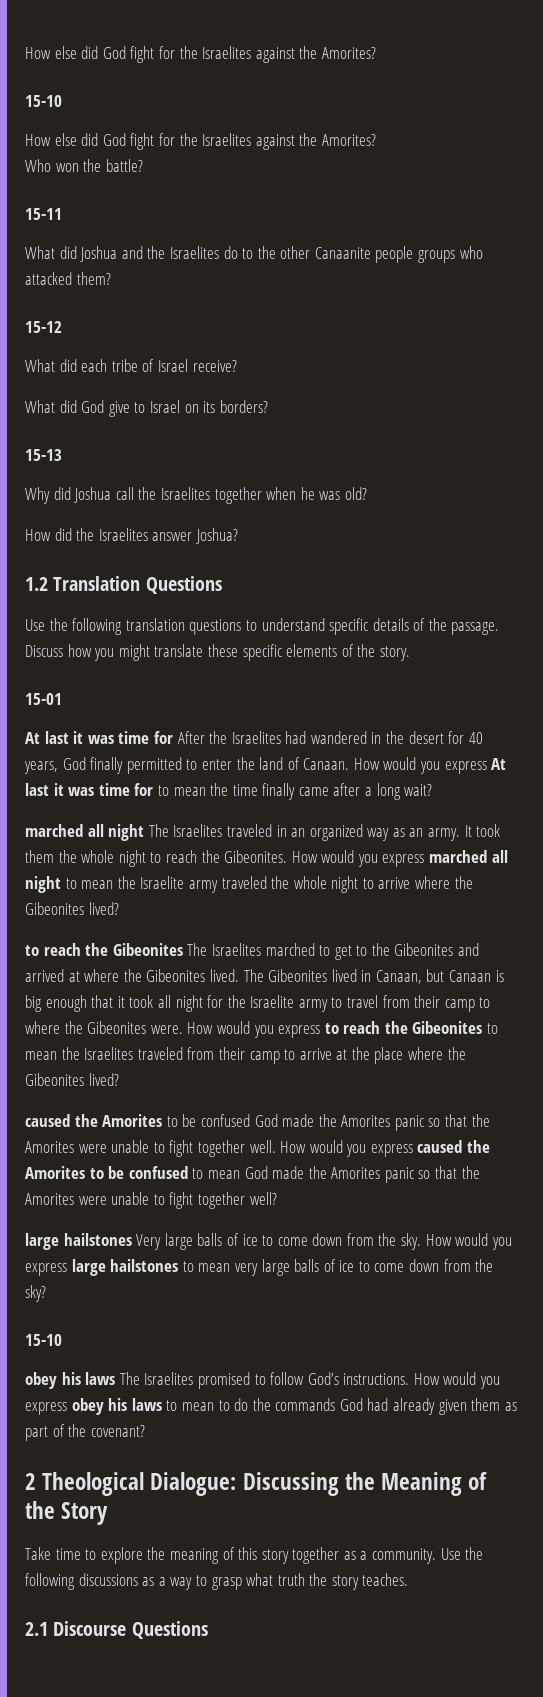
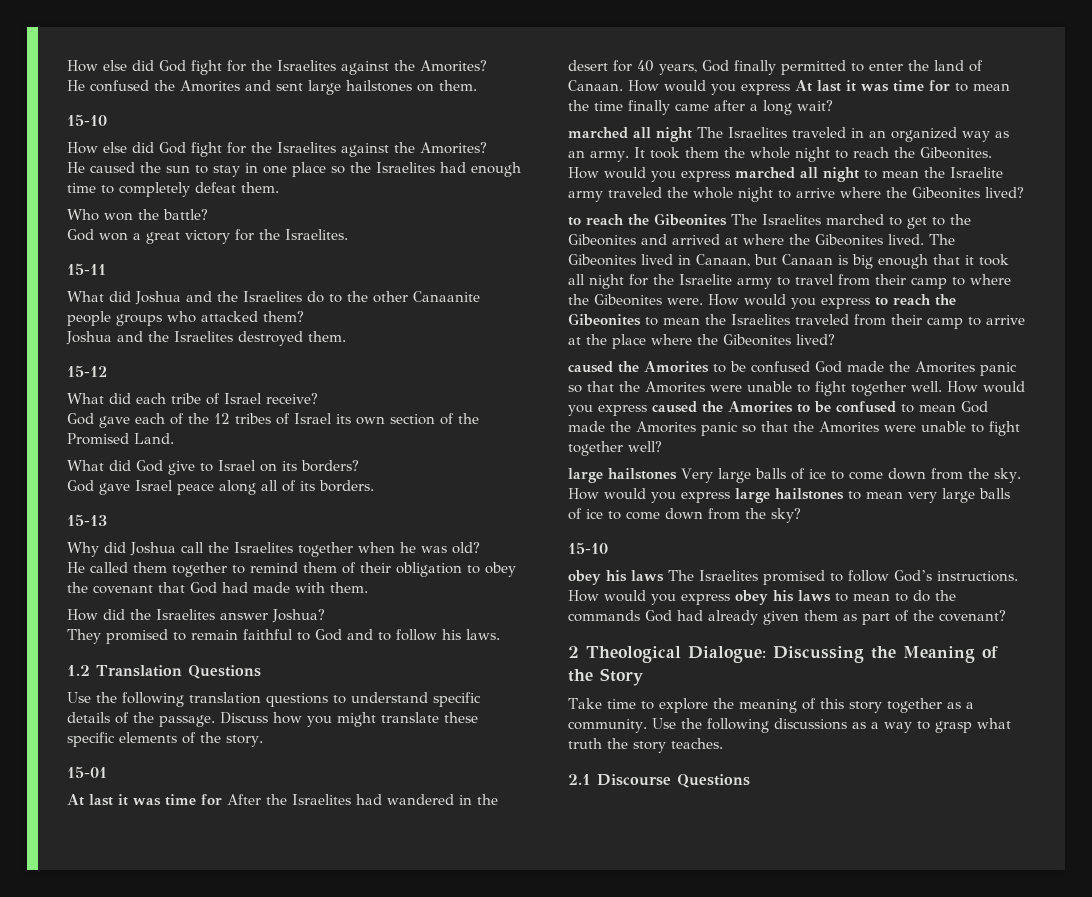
(376, 53) none -> [67,80,477,95] // He confused the Amorites and sent large hailstones on them.
[25,159,143,172] Who won the battle? -> [67,162,521,177] [67,182,279,197] [67,209,208,221] [67,229,348,244] He caused the sun to stay in one place so the Israelites had enough time to completely defeat them. // Who won the battle? // God won a great victory for the Israelites.
(111, 278) none -> [66,331,346,346] // Joshua and the Israelites destroyed them.
(237, 366) none -> [67,413,479,428] [67,433,174,445] // God gave each of the 12 tribes of Israel its own section of the Promised Land.
(268, 406) none -> [67,480,374,495] // God gave Israel peace along all of its borders.
(367, 493) none -> [67,562,516,577] [67,582,368,594] // He called them together to remind them of their obligation to obey the covenant that God had made with them.
(238, 536) none -> [67,629,500,644] // They promised to remain faithful to God and to follow his laws.

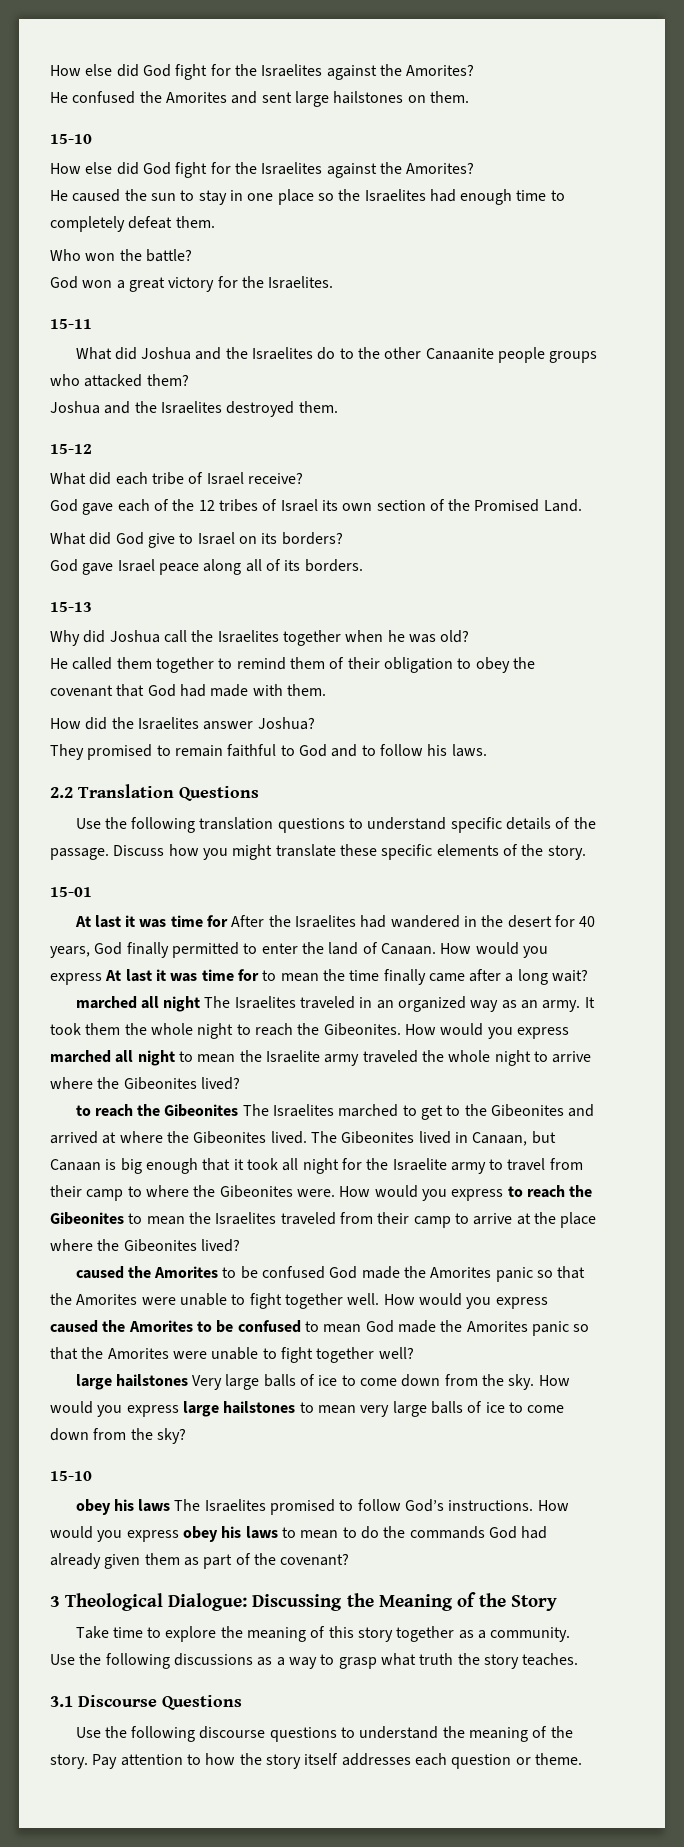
[67,665,90,676] 1.2 -> [50,787,73,798] 2.2
[568,646,579,658] 2 -> [50,1596,60,1607] 3
[568,774,591,785] 2.1 -> [50,1696,73,1707] 3.1
(750, 781) none -> [75,1726,573,1742] [50,1753,582,1769] // Use the following discourse questions to understand the meaning of the story. Pay attention to how the story itself addresses each question or theme.

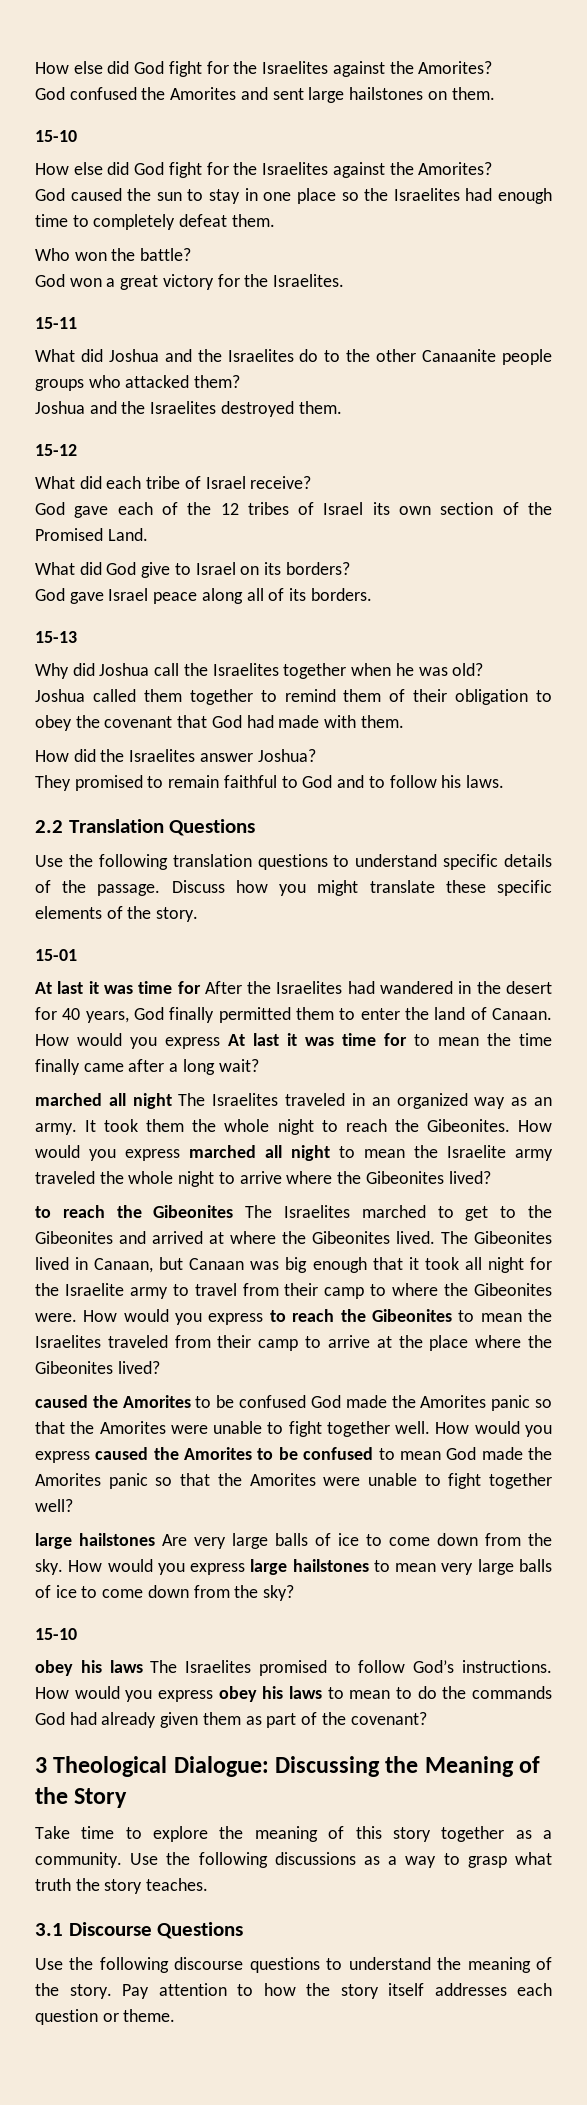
[50,92,68,103] He -> [35,87,65,100] God
[50,190,68,201] He -> [35,188,65,201] God
[50,658,68,669] He -> [35,689,85,702] Joshua
(239, 950) none -> [296,1007,334,1020] them
[105,1159,117,1170] is -> [250,1261,280,1270] was
[192,1375,223,1390] Very -> [162,1534,226,1549] Are very

